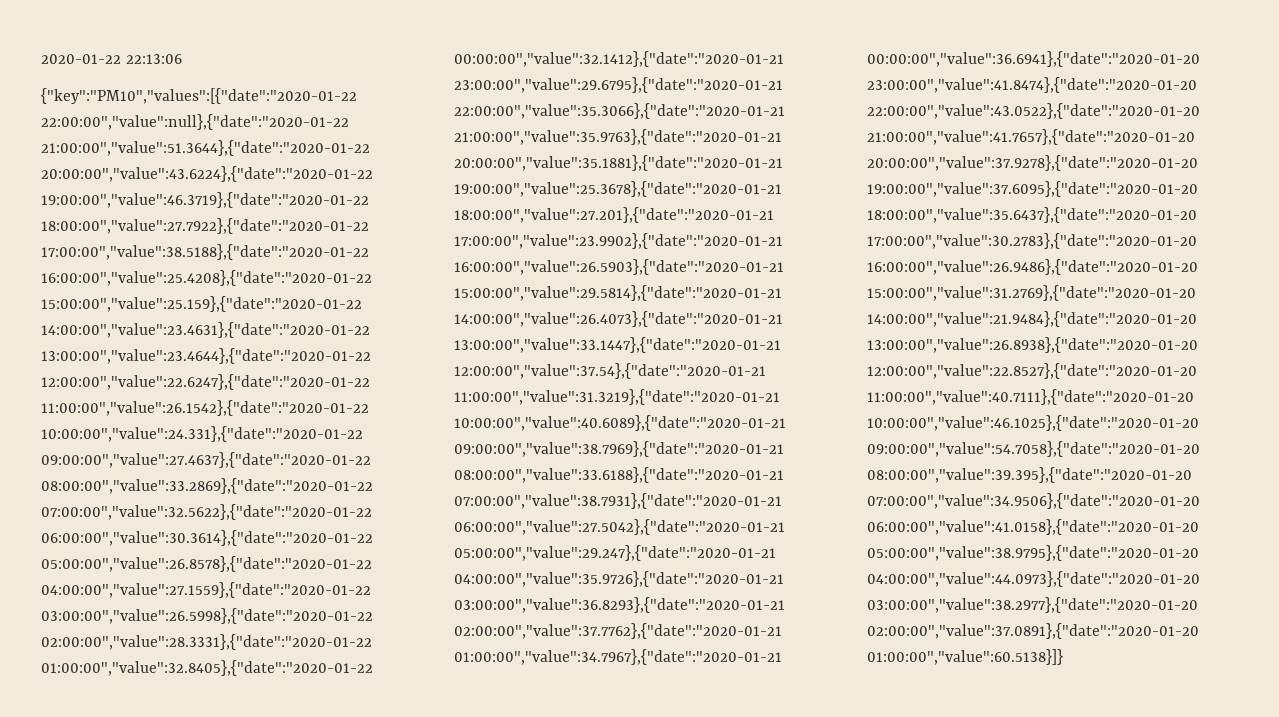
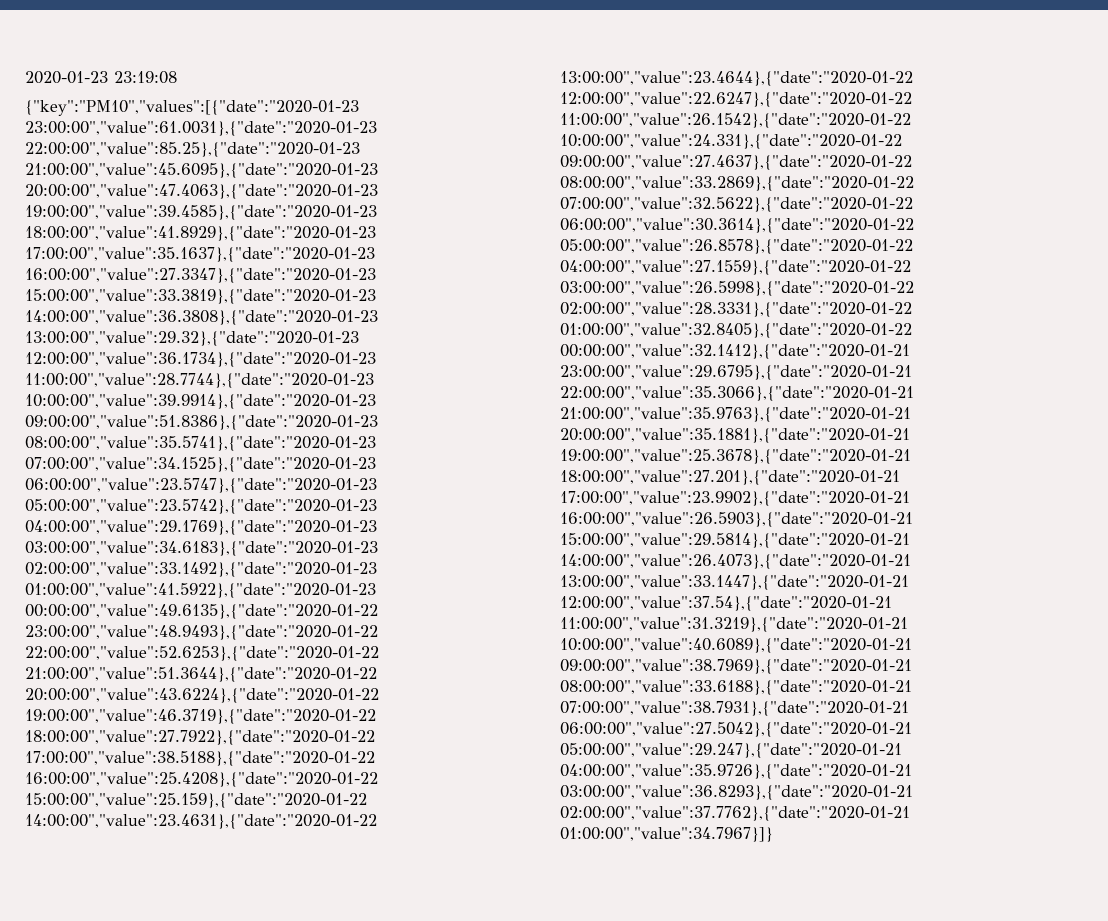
[41,54,182,64] [41,88,357,104] [41,114,349,130] 2020-01-22 22:13:06 // {"key":"PM10","values":[{"date":"2020-01-22 22:00:00","value":null},{"date":"2020-01-22 -> [25,71,177,84] [25,100,359,116] [25,121,377,136] [25,142,360,157] [25,163,378,178] [25,184,378,199] [25,205,377,220] [25,226,376,241] [25,247,375,262] [25,268,376,283] [25,289,376,304] [25,310,378,325] [25,331,359,346] [25,352,376,367] [25,373,374,388] [25,394,376,409] [25,415,378,430] [25,436,376,451] [25,457,376,472] [25,478,377,493] [25,499,377,514] [25,520,377,535] [25,541,378,556] [25,562,377,577] [25,583,376,598] [25,604,378,619] [25,625,378,640] [25,646,379,661] 2020-01-23 23:19:08 // {"key":"PM10","values":[{"date":"2020-01-23 23:00:00","value":61.0031},{"date":"2020-01-23 22:00:00","value":85.25},{"date":"2020-01-23 21:00:00","value":45.6095},{"date":"2020-01-23 20:00:00","value":47.4063},{"date":"2020-01-23 19:00:00","value":39.4585},{"date":"2020-01-23 18:00:00","value":41.8929},{"date":"2020-01-23 17:00:00","value":35.1637},{"date":"2020-01-23 16:00:00","value":27.3347},{"date":"2020-01-23 15:00:00","value":33.3819},{"date":"2020-01-23 14:00:00","value":36.3808},{"date":"2020-01-23 13:00:00","value":29.32},{"date":"2020-01-23 12:00:00","value":36.1734},{"date":"2020-01-23 11:00:00","value":28.7744},{"date":"2020-01-23 10:00:00","value":39.9914},{"date":"2020-01-23 09:00:00","value":51.8386},{"date":"2020-01-23 08:00:00","value":35.5741},{"date":"2020-01-23 07:00:00","value":34.1525},{"date":"2020-01-23 06:00:00","value":23.5747},{"date":"2020-01-23 05:00:00","value":23.5742},{"date":"2020-01-23 04:00:00","value":29.1769},{"date":"2020-01-23 03:00:00","value":34.6183},{"date":"2020-01-23 02:00:00","value":33.1492},{"date":"2020-01-23 01:00:00","value":41.5922},{"date":"2020-01-23 00:00:00","value":49.6135},{"date":"2020-01-22 23:00:00","value":48.9493},{"date":"2020-01-22 22:00:00","value":52.6253},{"date":"2020-01-22
[454,649,782,665] [867,51,1200,67] [867,77,1197,93] [867,103,1200,119] [867,129,1195,145] [867,155,1198,171] [867,181,1198,197] [867,207,1197,223] [867,233,1197,249] [867,259,1198,275] [867,285,1196,301] [867,311,1197,327] [867,337,1198,353] [867,363,1197,379] [867,389,1194,405] [867,415,1199,431] [867,441,1200,457] [867,467,1192,483] [867,493,1200,509] [867,519,1199,535] [867,545,1199,561] [867,571,1200,587] [867,597,1198,613] [867,623,1199,639] [867,649,1063,665] 01:00:00","value":34.7967},{"date":"2020-01-21 00:00:00","value":36.6941},{"date":"2020-01-20 23:00:00","value":41.8474},{"date":"2020-01-20 22:00:00","value":43.0522},{"date":"2020-01-20 21:00:00","value":41.7657},{"date":"2020-01-20 20:00:00","value":37.9278},{"date":"2020-01-20 19:00:00","value":37.6095},{"date":"2020-01-20 18:00:00","value":35.6437},{"date":"2020-01-20 17:00:00","value":30.2783},{"date":"2020-01-20 16:00:00","value":26.9486},{"date":"2020-01-20 15:00:00","value":31.2769},{"date":"2020-01-20 14:00:00","value":21.9484},{"date":"2020-01-20 13:00:00","value":26.8938},{"date":"2020-01-20 12:00:00","value":22.8527},{"date":"2020-01-20 11:00:00","value":40.7111},{"date":"2020-01-20 10:00:00","value":46.1025},{"date":"2020-01-20 09:00:00","value":54.7058},{"date":"2020-01-20 08:00:00","value":39.395},{"date":"2020-01-20 07:00:00","value":34.9506},{"date":"2020-01-20 06:00:00","value":41.0158},{"date":"2020-01-20 05:00:00","value":38.9795},{"date":"2020-01-20 04:00:00","value":44.0973},{"date":"2020-01-20 03:00:00","value":38.2977},{"date":"2020-01-20 02:00:00","value":37.0891},{"date":"2020-01-20 01:00:00","value":60.5138}]} -> [560,827,773,842] 01:00:00","value":34.7967}]}

